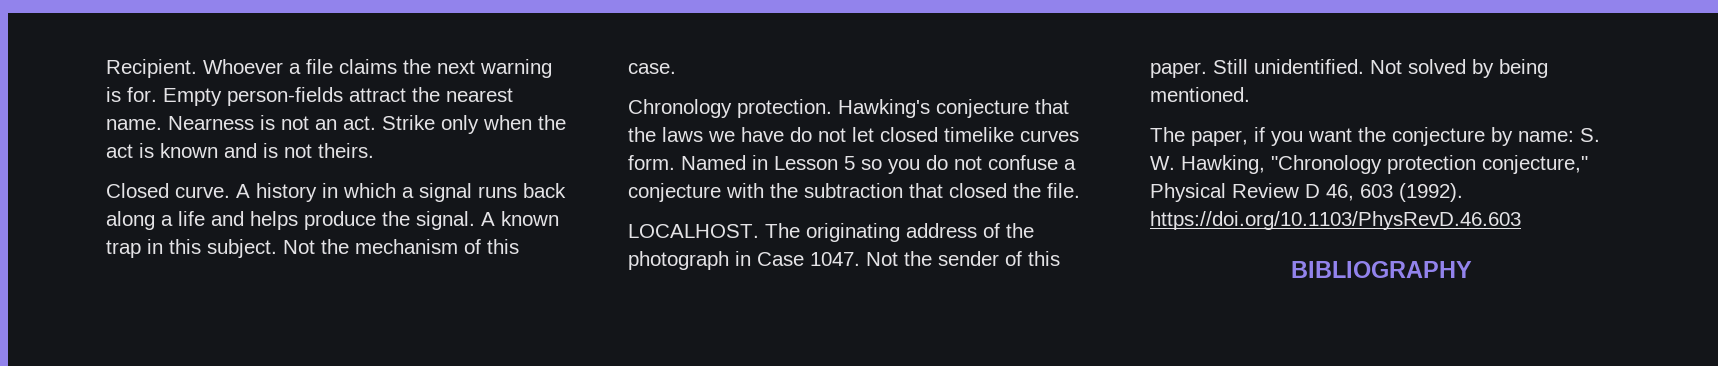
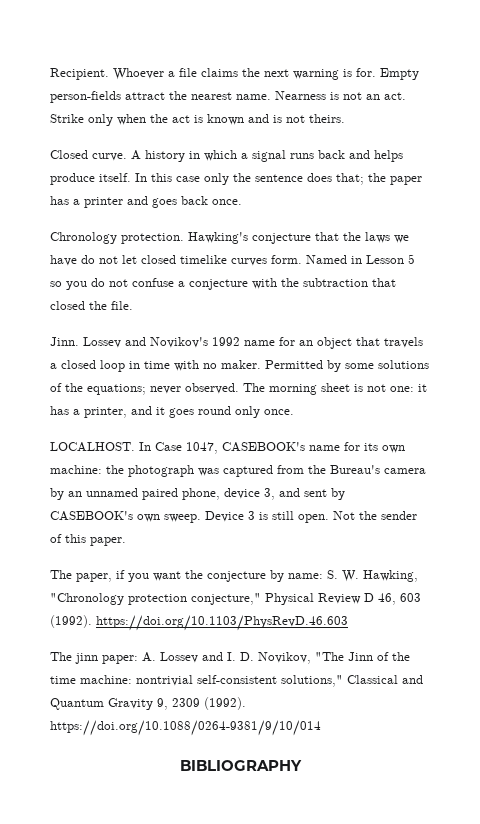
[106,211,559,230] [106,239,519,258] [628,63,676,74] along a life and helps produce the signal. A known trap in this subject. Not the mechanism of this case. -> [349,150,403,162] [50,173,422,185] [50,196,242,208] and helps produce itself. In this case only the sentence does that; the paper has a printer and goes back once.
[628,223,1034,242] [628,251,860,270] LOCALHOST. The originating address of the photograph in Case 1047. -> [50,337,423,349] [50,360,429,372] [50,383,427,395] [50,406,294,418] [50,442,405,454] [50,465,426,477] [50,488,345,500] [50,511,329,523] Jinn. Lossev and Novikov's 1992 name for an object that travels a closed loop in time with no maker. Permitted by some solutions of the equations; never observed. The morning sheet is not one: it has a printer, and it goes round only once. // LOCALHOST. In Case 1047, CASEBOOK's name for its own machine: the photograph was captured from the Bureau's camera by an unnamed paired phone, device 3, and sent by CASEBOOK's own sweep. Device 3 is still open.
[1213,59,1548,78] [1150,87,1250,102] Still unidentified. Not solved by being mentioned. -> (126, 541) none
(1521, 220) none -> [50,652,410,664] [50,675,423,687] [50,697,246,710] [50,720,321,736] // The jinn paper: A. Lossev and I. D. Novikov, "The Jinn of the time machine: nontrivial self-consistent solutions," Classical and Quantum Gravity 9, 2309 (1992). https://doi.org/10.1088/0264-9381/9/10/014

